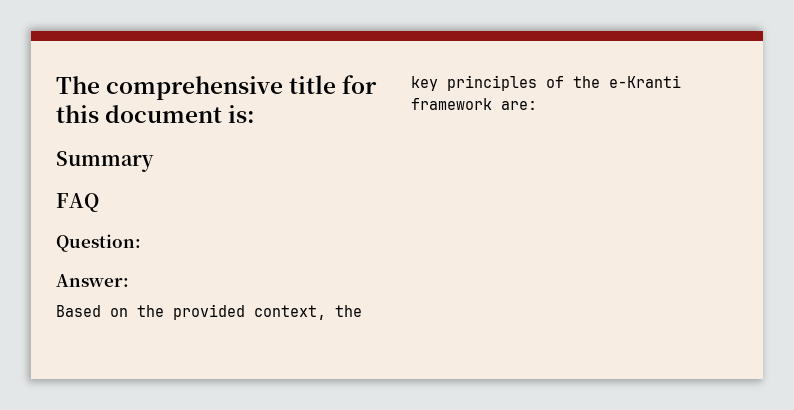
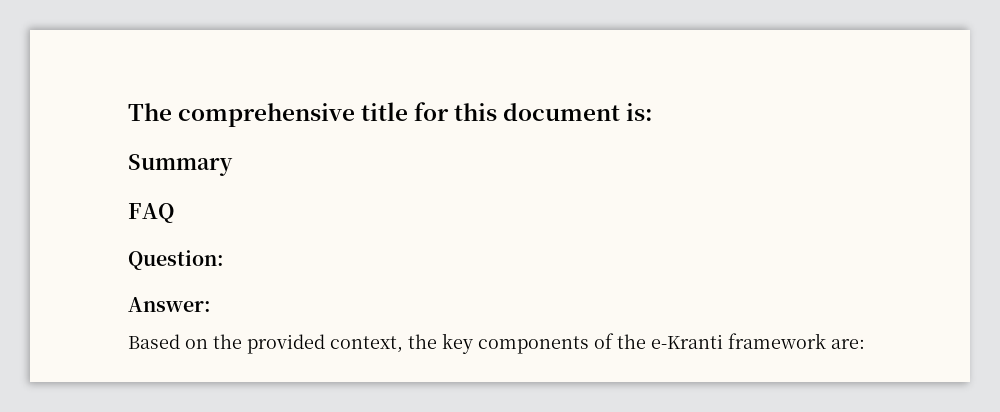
[447,75,537,91] principles -> [478,336,589,354] components

